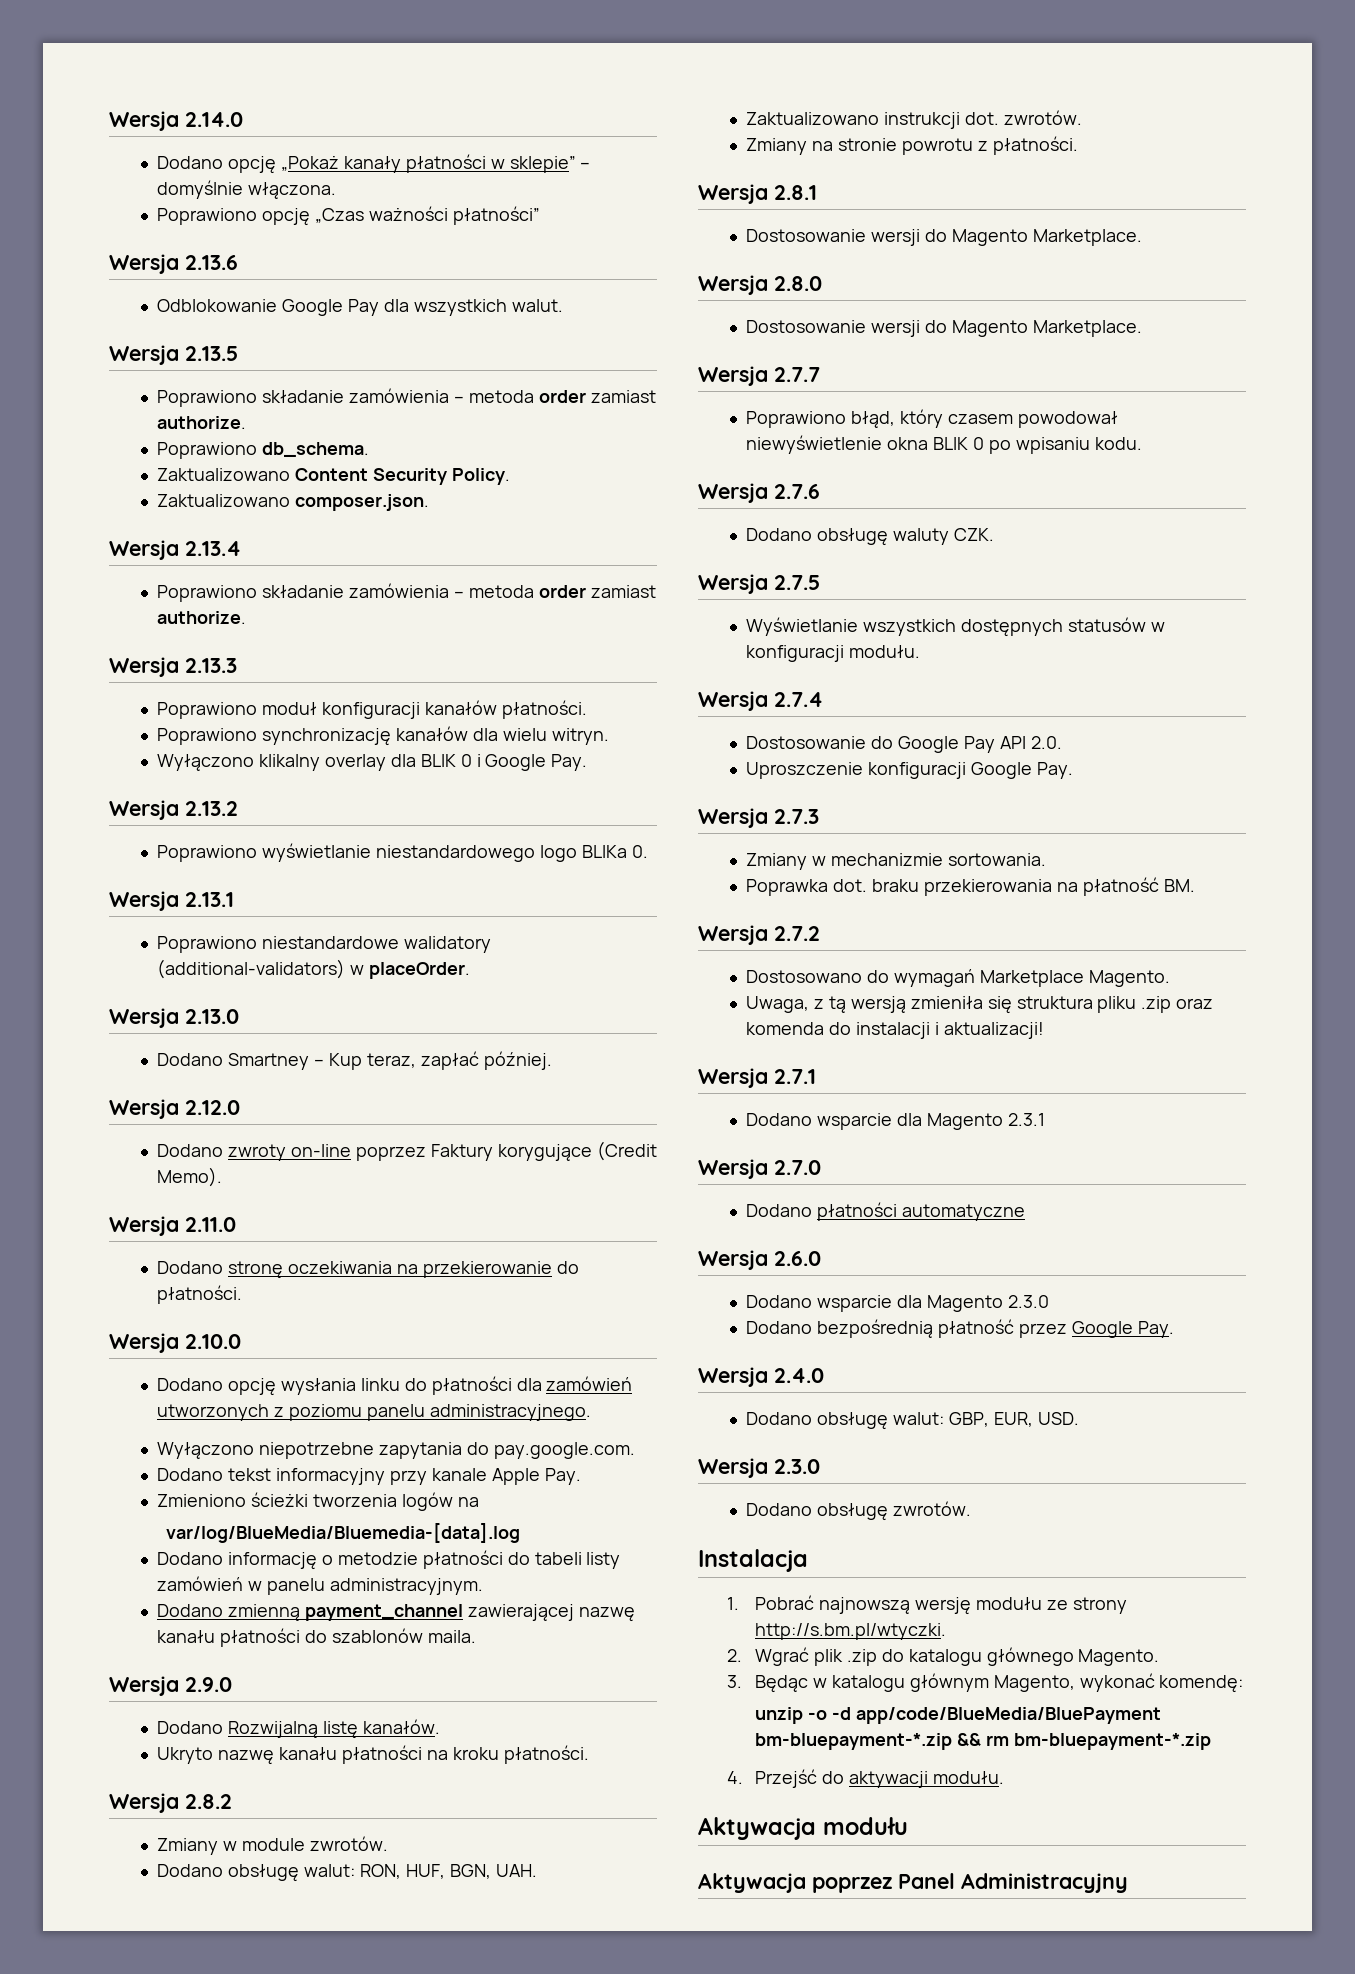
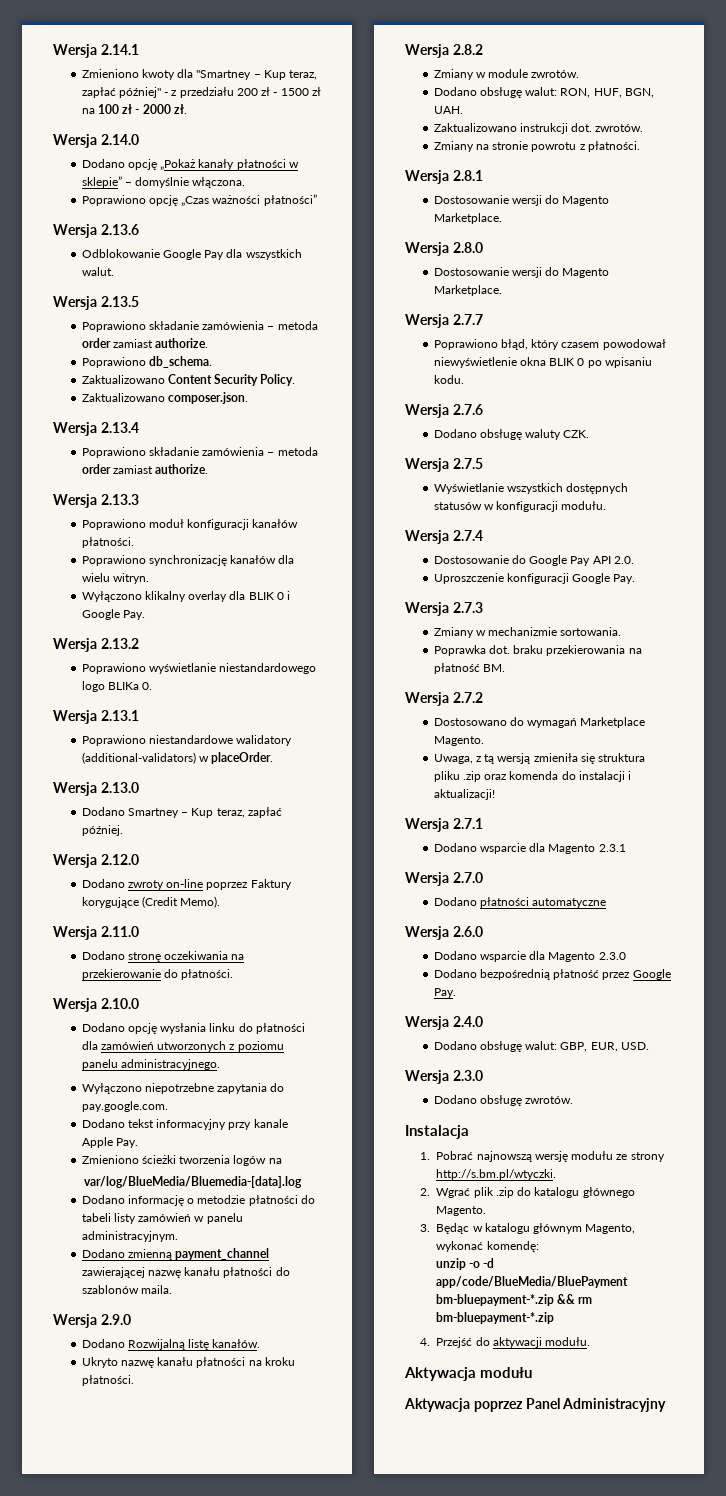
[109,111,179,131] Wersja -> [53,44,139,58] [81,69,318,80] [81,87,321,98] [81,104,187,114] [53,134,97,148] Wersja 2.14.1 // Zmieniono kwoty dla "Smartney – Kup teraz, zapłać później" - z przedziału 200 zł - 1500 zł na 100 zł - 2000 zł. // Wersja

